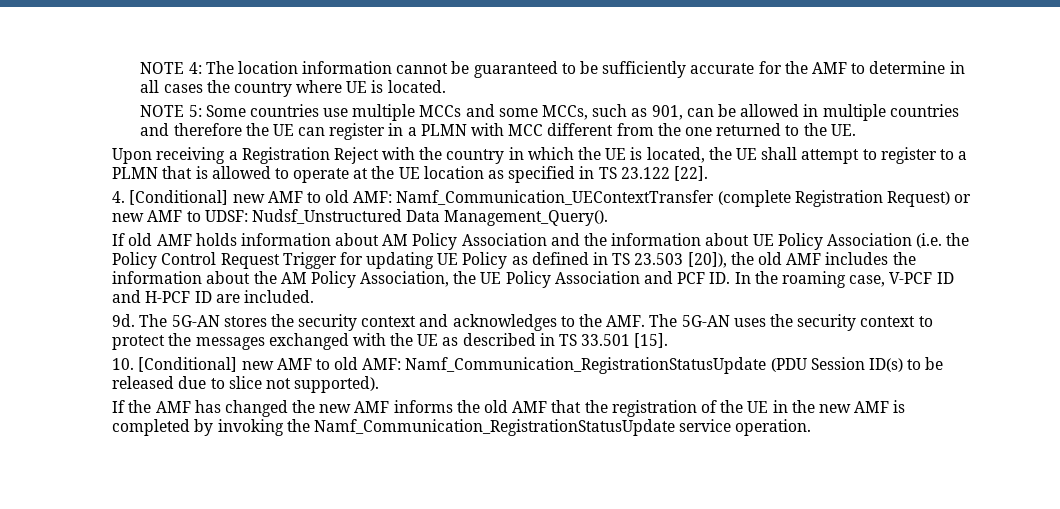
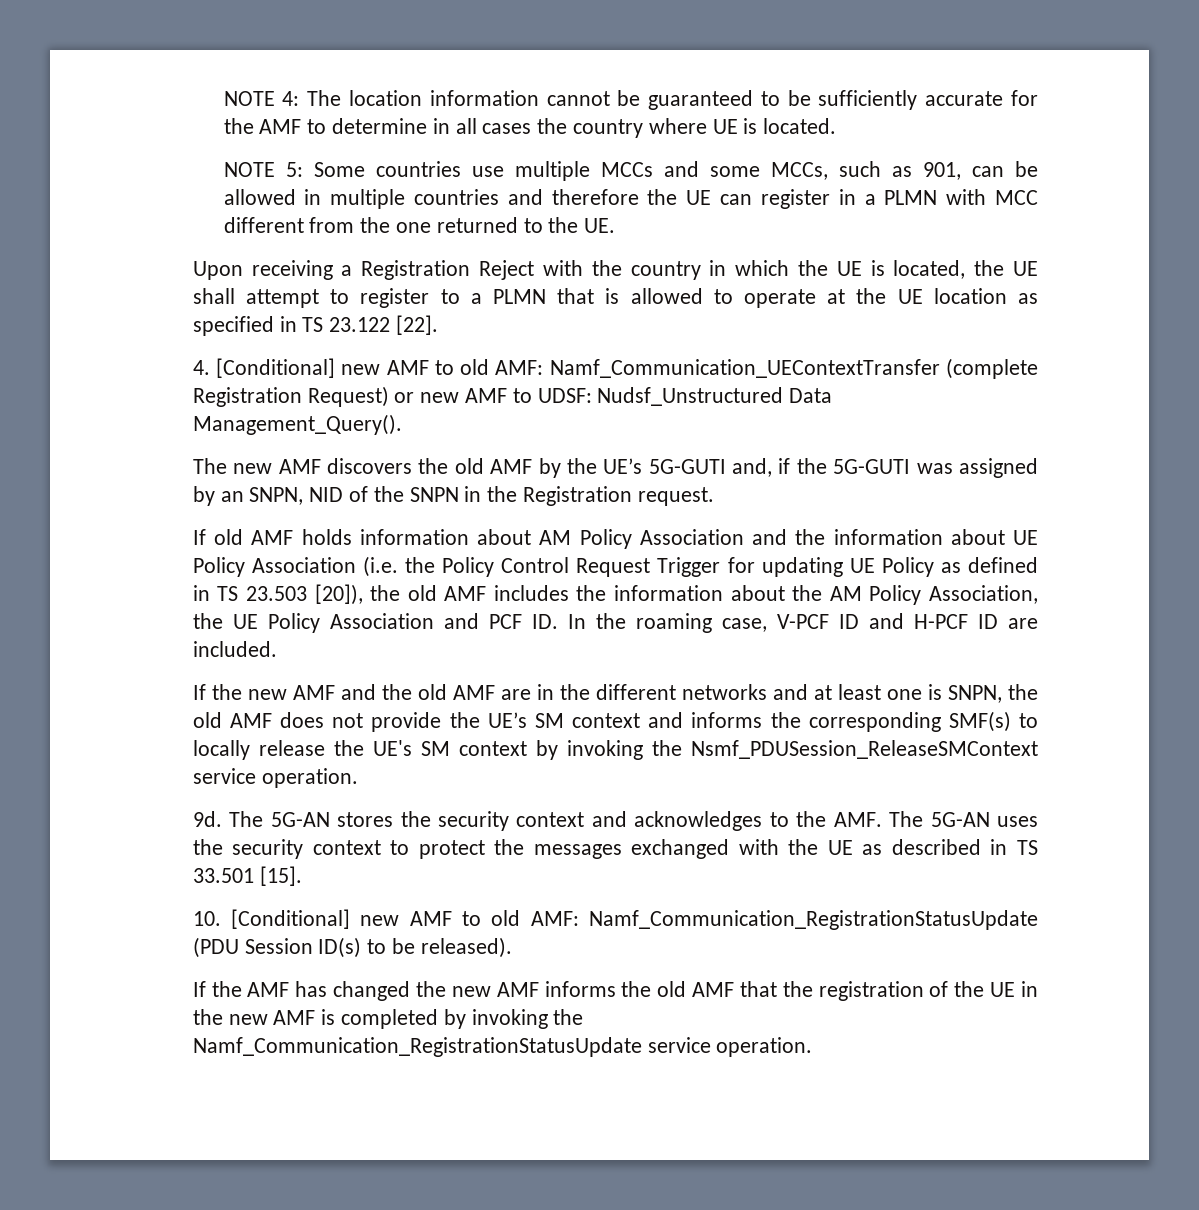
(609, 218) none -> [192,458,1038,478] [192,486,714,506] // The new AMF discovers the old AMF by the UE’s 5G-GUTI and, if the 5G-GUTI was assigned by an SNPN, NID of the SNPN in the Registration request.
(314, 296) none -> [192,684,1038,703] [192,711,1038,732] [192,740,1038,760] [192,768,358,788] // If the new AMF and the old AMF are in the different networks and at least one is SNPN, the old AMF does not provide the UE’s SM context and informs the corresponding SMF(s) to locally release the UE's SM context by invoking the Nsmf_PDUSession_ReleaseSMContext service operation.
[112,376,380,393] released due to slice not supported). -> [420,937,512,958] released).

